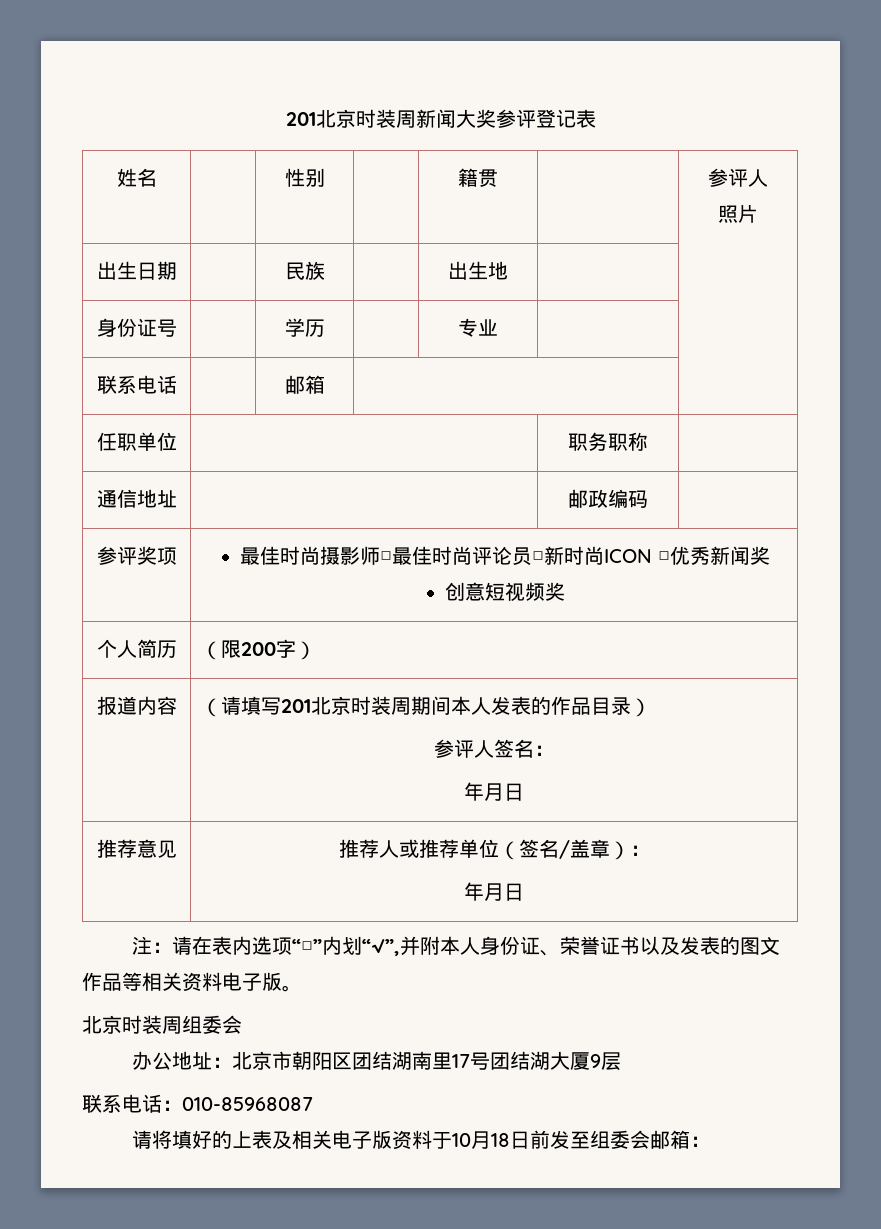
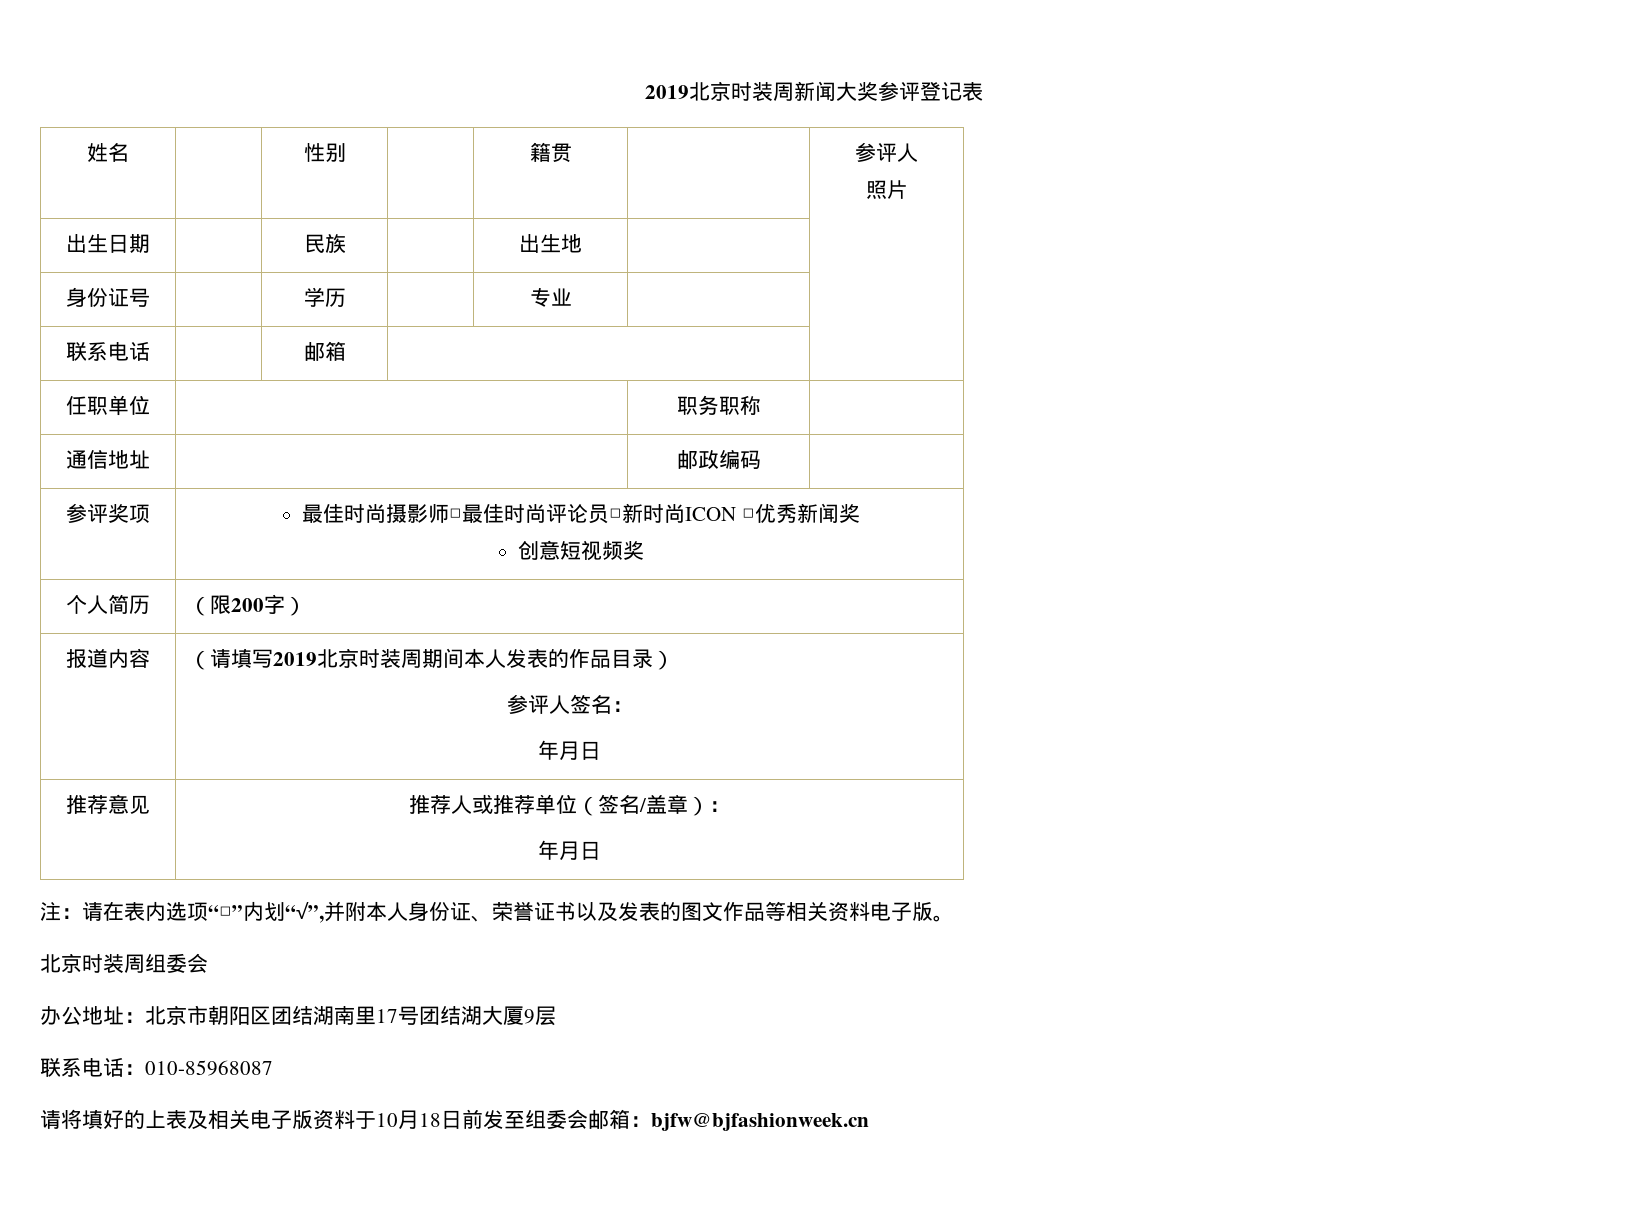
[285,112,316,126] 201 -> [644,85,689,99] 2019
[281,699,312,713] 201 -> [273,652,318,666] 2019
(710, 1141) none -> [651,1113,869,1131] bjfw@bjfashionweek.cn

